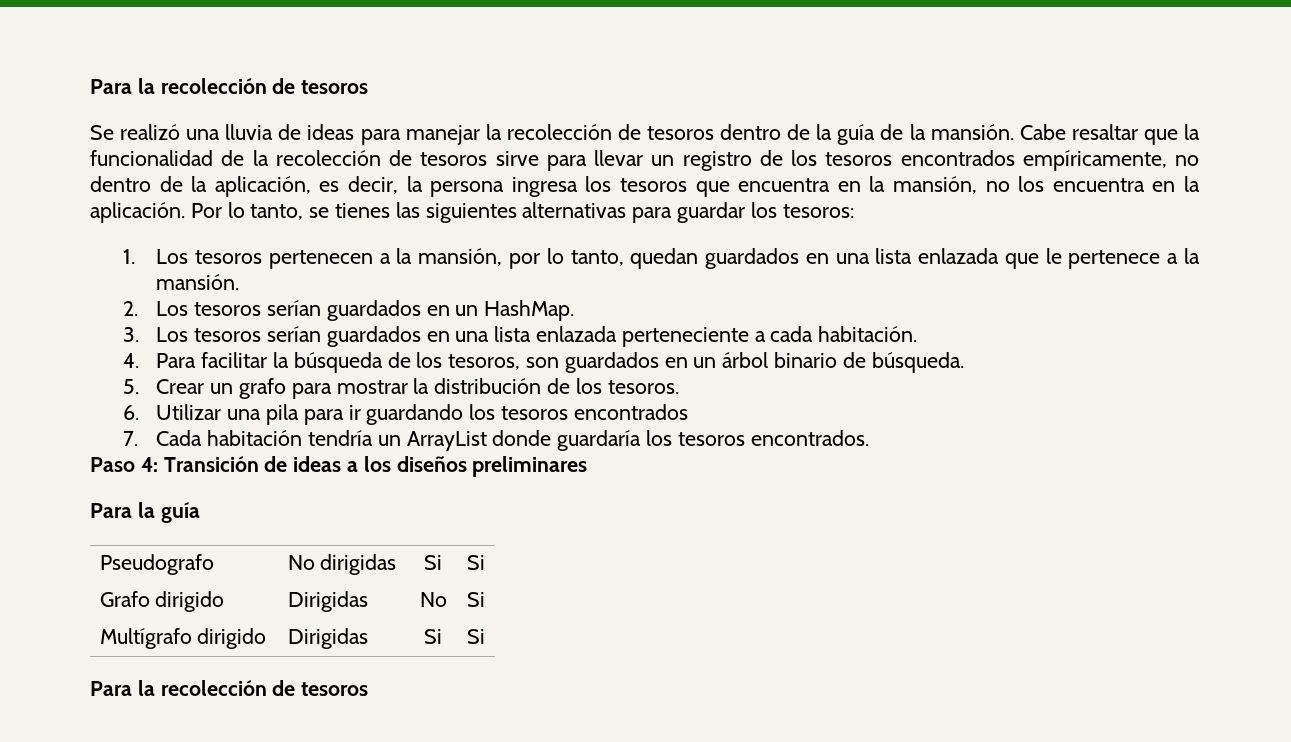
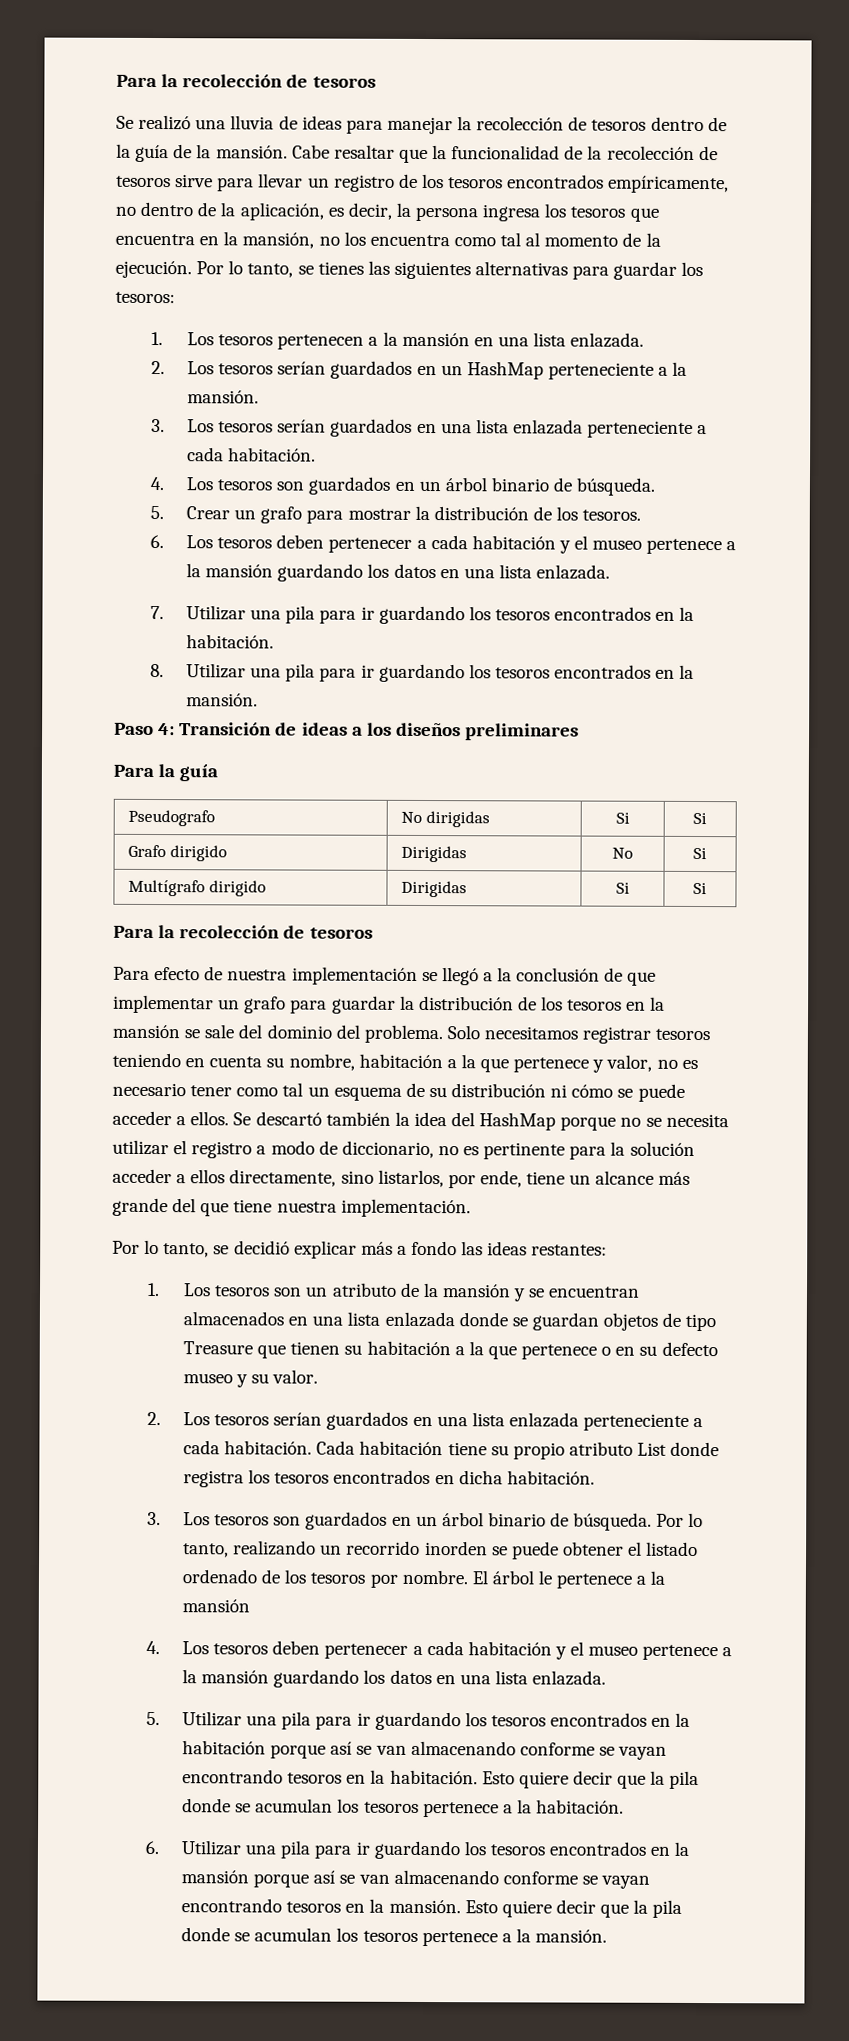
[1152,176,1200,192] [90,202,185,223] en la aplicación. -> [453,232,661,247] [115,260,192,279] como tal al momento de la ejecución.
[418,248,1200,269] [156,274,240,290] mansión, por lo tanto, quedan guardados en una lista enlazada que le pertenece a la mansión. -> [401,332,645,348] mansión en una lista enlazada.
[484,300,575,321] HashMap. -> [466,361,688,380] [187,390,260,404] HashMap perteneciente a la mansión.
[156,352,521,373] Para facilitar la búsqueda de los tesoros, -> [186,477,273,491] Los tesoros
[156,404,688,425] [123,430,869,451] Utilizar una pila para ir guardando los tesoros encontrados // 7. Cada habitación tendría un ArrayList donde guardaría los tesoros encontrados. -> [186,534,737,555] [186,563,611,582] [150,605,695,625] [186,634,275,649] [150,663,695,683] [186,693,259,707] Los tesoros deben pertenecer a cada habitación y el museo pertenece a la mansión guardando los datos en una lista enlazada. // 7. Utilizar una pila para ir guardando los tesoros encontrados en la habitación. // 8. Utilizar una pila para ir guardando los tesoros encontrados en la mansión.
(369, 689) none -> [113,966,657,986] [113,994,666,1014] [112,1024,711,1044] [112,1052,698,1073] [112,1082,685,1102] [112,1110,729,1131] [112,1139,695,1160] [112,1168,691,1189] [112,1197,471,1218] [112,1239,608,1259] [147,1282,641,1302] [183,1311,717,1332] [183,1340,718,1360] [183,1369,319,1388] [147,1411,704,1431] [183,1440,720,1460] [183,1469,595,1488] [147,1511,704,1531] [183,1540,699,1560] [182,1569,666,1589] [182,1599,251,1613] [146,1640,733,1661] [182,1669,607,1688] [146,1711,691,1731] [182,1740,668,1760] [182,1769,700,1790] [182,1798,625,1818] [145,1840,690,1860] [181,1869,651,1889] [181,1898,683,1918] [181,1927,608,1947] // Para efecto de nuestra implementación se llegó a la conclusión de que implementar un grafo para guardar la distribución de los tesoros en la mansión se sale del dominio del problema. Solo necesitamos registrar tesoros teniendo en cuenta su nombre, habitación a la que pertenece y valor, no es necesario tener como tal un esquema de su distribución ni cómo se puede acceder a ellos. Se descartó también la idea del HashMap porque no se necesita utilizar el registro a modo de diccionario, no es pertinente para la solución acceder a ellos directamente, sino listarlos, por ende, tiene un alcance más grande del que tiene nuestra implementación. // Por lo tanto, se decidió explicar más a fondo las ideas restantes: // 1. Los tesoros son un atributo de la mansión y se encuentran almacenados en una lista enlazada donde se guardan objetos de tipo Treasure que tienen su habitación a la que pertenece o en su defecto museo y su valor. // 2. Los tesoros serían guardados en una lista enlazada perteneciente a cada habitación. Cada habitación tiene su propio atributo List donde registra los tesoros encontrados en dicha habitación. // 3. Los tesoros son guardados en un árbol binario de búsqueda. Por lo tanto, realizando un recorrido inorden se puede obtener el listado ordenado de los tesoros por nombre. El árbol le pertenece a la mansión // 4. Los tesoros deben pertenecer a cada habitación y el museo pertenece a la mansión guardando los datos en una lista enlazada. // 5. Utilizar una pila para ir guardando los tesoros encontrados en la habitación porque así se van almacenando conforme se vayan encontrando tesoros en la habitación. Esto quiere decir que la pila donde se acumulan los tesoros pertenece a la habitación. // 6. Utilizar una pila para ir guardando los tesoros encontrados en la mansión porque así se van almacenando conforme se vayan encontrando tesoros en la mansión. Esto quiere decir que la pila donde se acumulan los tesoros pertenece a la mansión.

